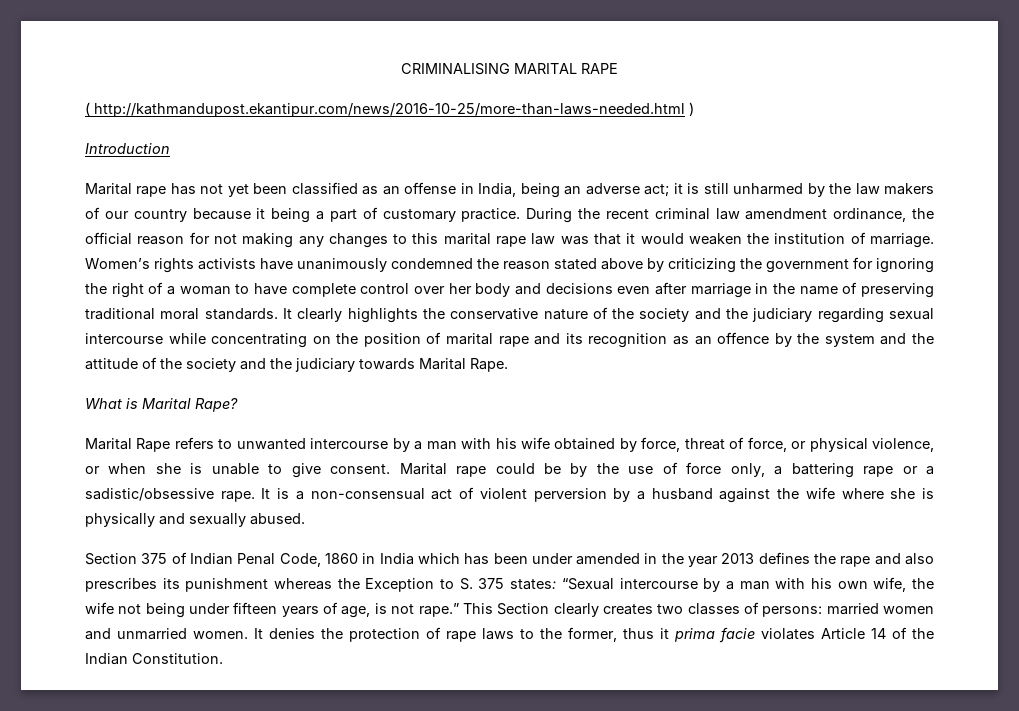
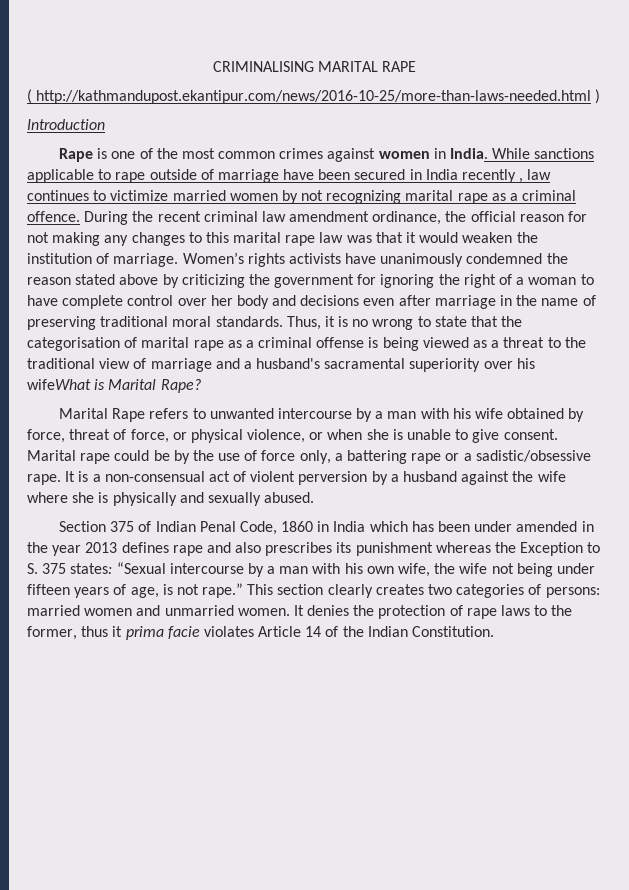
[85,182,934,198] [85,207,521,223] Marital rape has not yet been classified as an offense in India, being an adverse act; it is still unharmed by the law makers of our country because it being a part of customary practice. -> [58,148,595,162] [27,169,552,183] [27,190,577,204] [27,211,80,222] Rape is one of the most common crimes against women in India. While sanctions applicable to rape outside of marriage have been secured in India recently , law continues to victimize married women by not recognizing marital rape as a criminal offence.
[282,307,934,323] [85,332,934,348] [85,357,508,372] [85,398,122,409] It clearly highlights the conservative nature of the society and the judiciary regarding sexual intercourse while concentrating on the position of marital rape and its recognition as an offence by the system and the attitude of the society and the judiciary towards Marital Rape. // What -> [286,316,523,330] [27,337,586,351] [27,358,535,372] [27,379,91,390] Thus, it is no wrong to state that the categorisation of marital rape as a criminal offense is being viewed as a threat to the traditional view of marriage and a husband's sacramental superiority over his wifeWhat
[814,553,837,564] the -> (169, 547) none
[497,603,550,615] Section -> [277,584,324,595] section
[687,603,740,615] classes -> [456,584,525,598] categories

